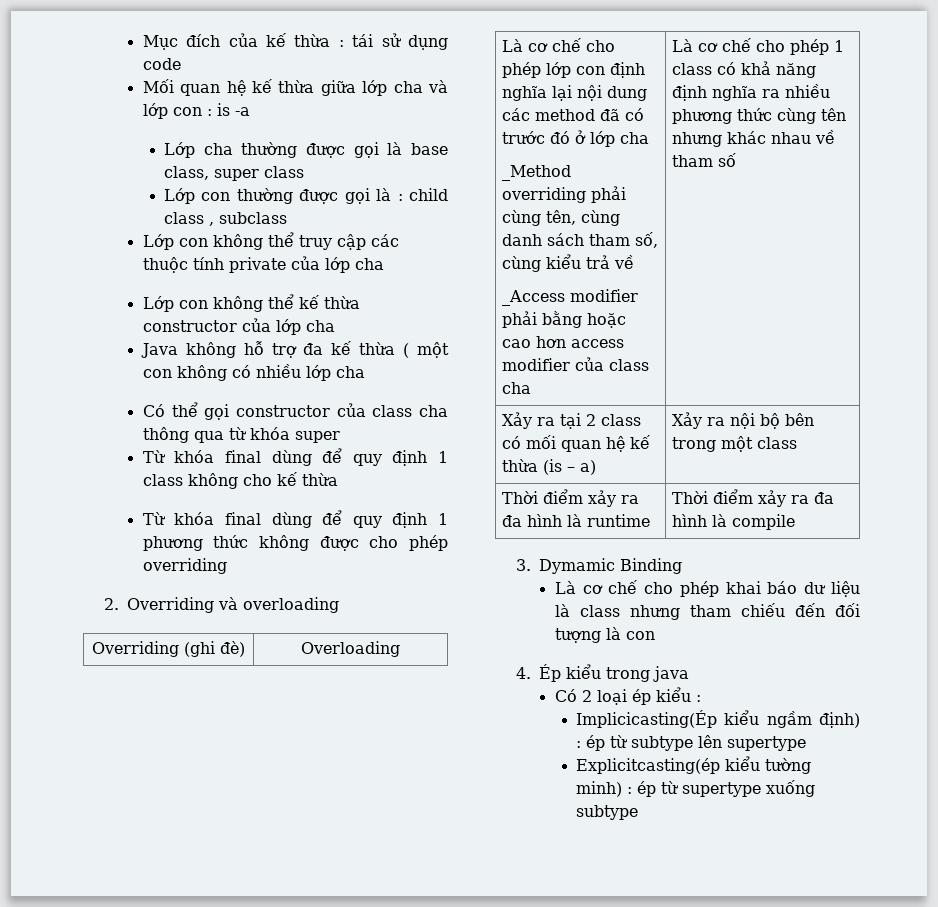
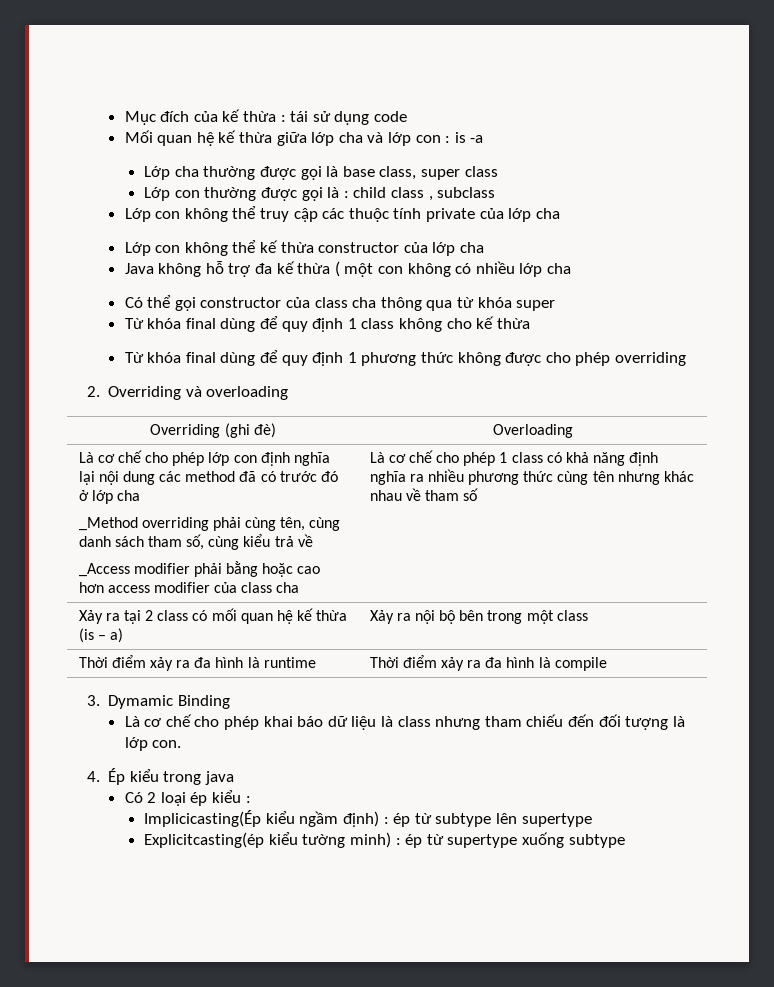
[804,582,827,594] dư -> [327,716,348,727] dữ
[625,631,655,640] con -> [124,737,182,751] lớp con.

